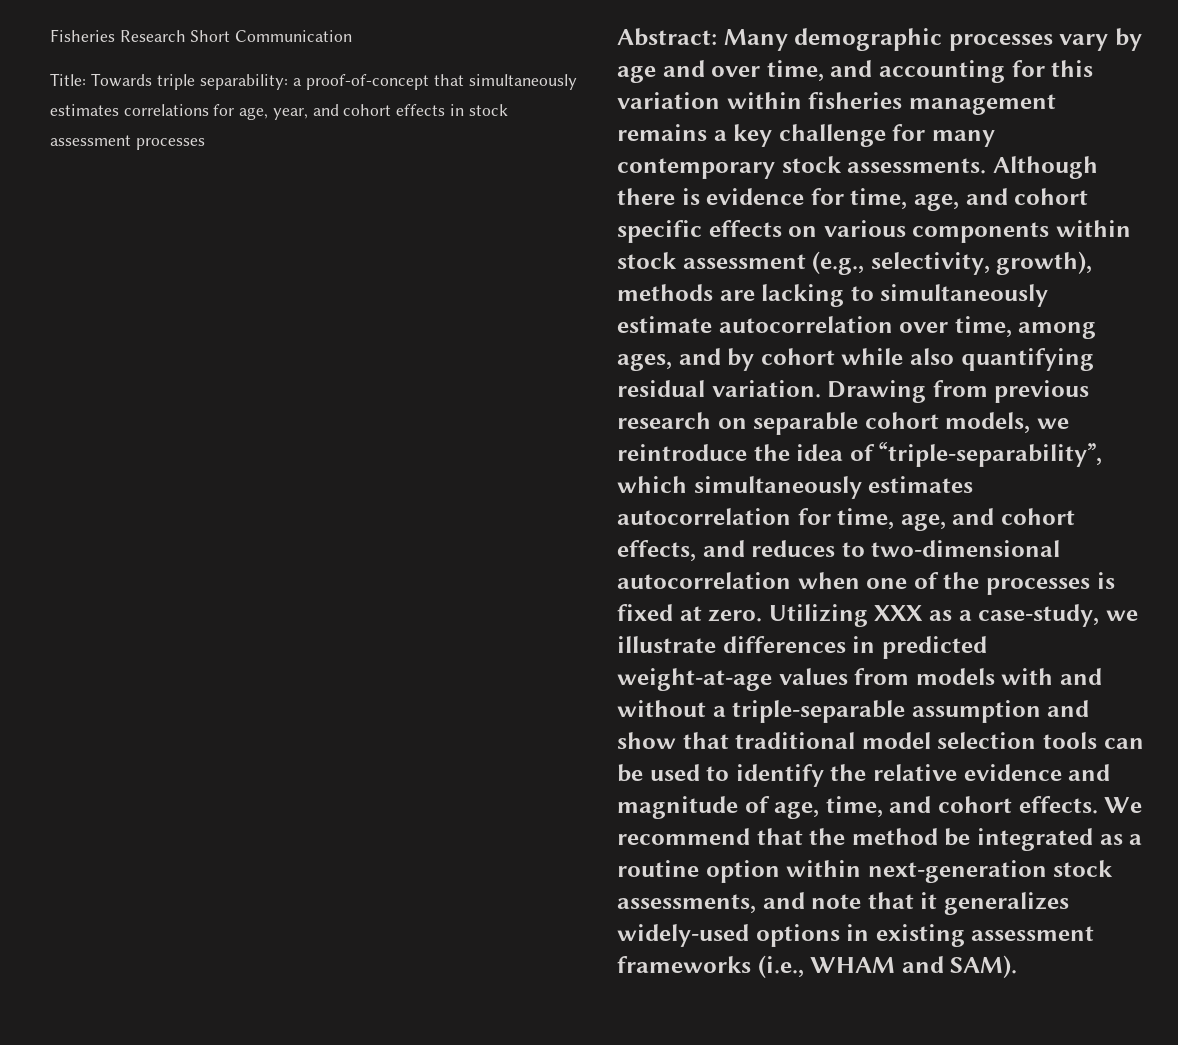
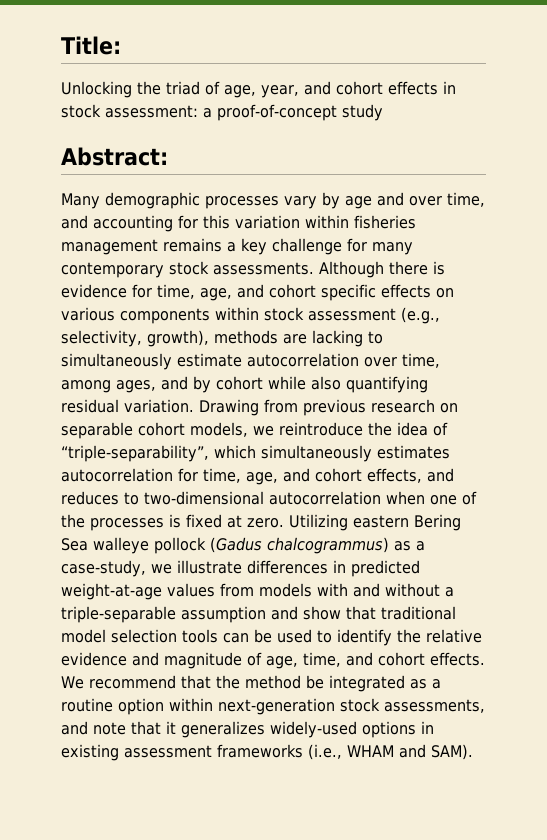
[50,29,353,42] [50,73,577,90] [50,104,235,116] Fisheries Research Short Communication // Title: Towards triple separability: a proof-of-concept that simultaneously estimates correlations for -> [61,36,121,55] [61,81,220,98] Title: // Unlocking the triad of
[50,135,205,150] assessment processes -> [105,104,383,121] assessment: a proof-of-concept study
(717, 37) none -> (168, 156) //
[874,605,924,621] XXX -> [353,514,461,531] [61,537,389,554] eastern Bering Sea walleye pollock (Gadus chalcogrammus)

